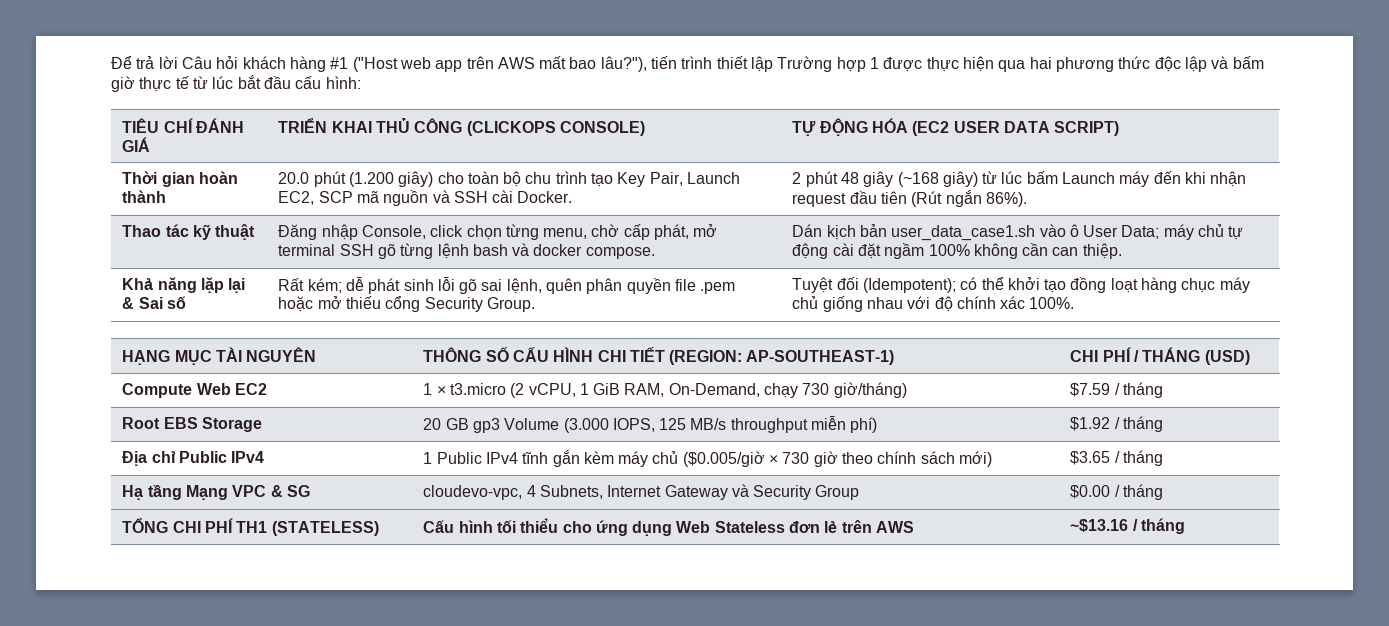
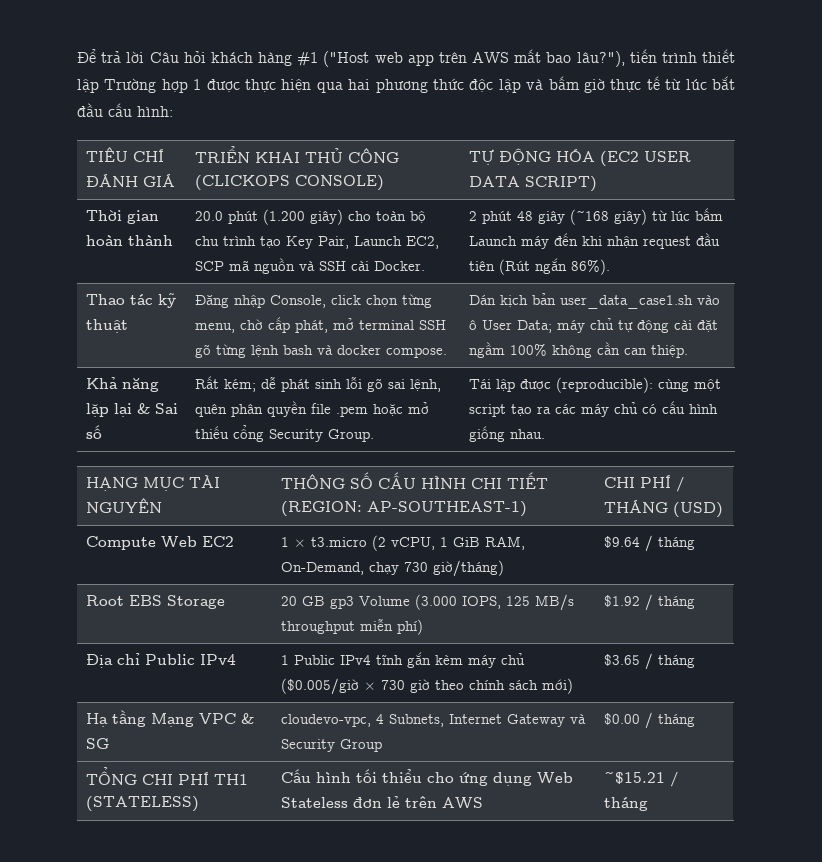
[792,277,1250,293] [792,296,1075,312] Tuyệt đối (Idempotent); có thể khởi tạo đồng loạt hàng chục máy chủ giống nhau với độ chính xác 100%. -> [468,377,721,393] [468,401,718,417] [468,426,545,442] Tái lập được (reproducible): cùng một script tạo ra các máy chủ có cấu hình giống nhau.
[1070,383,1111,397] $7.59 -> [603,536,640,548] $9.64
[1070,519,1129,532] ~$13.16 -> [603,771,665,784] ~$15.21

